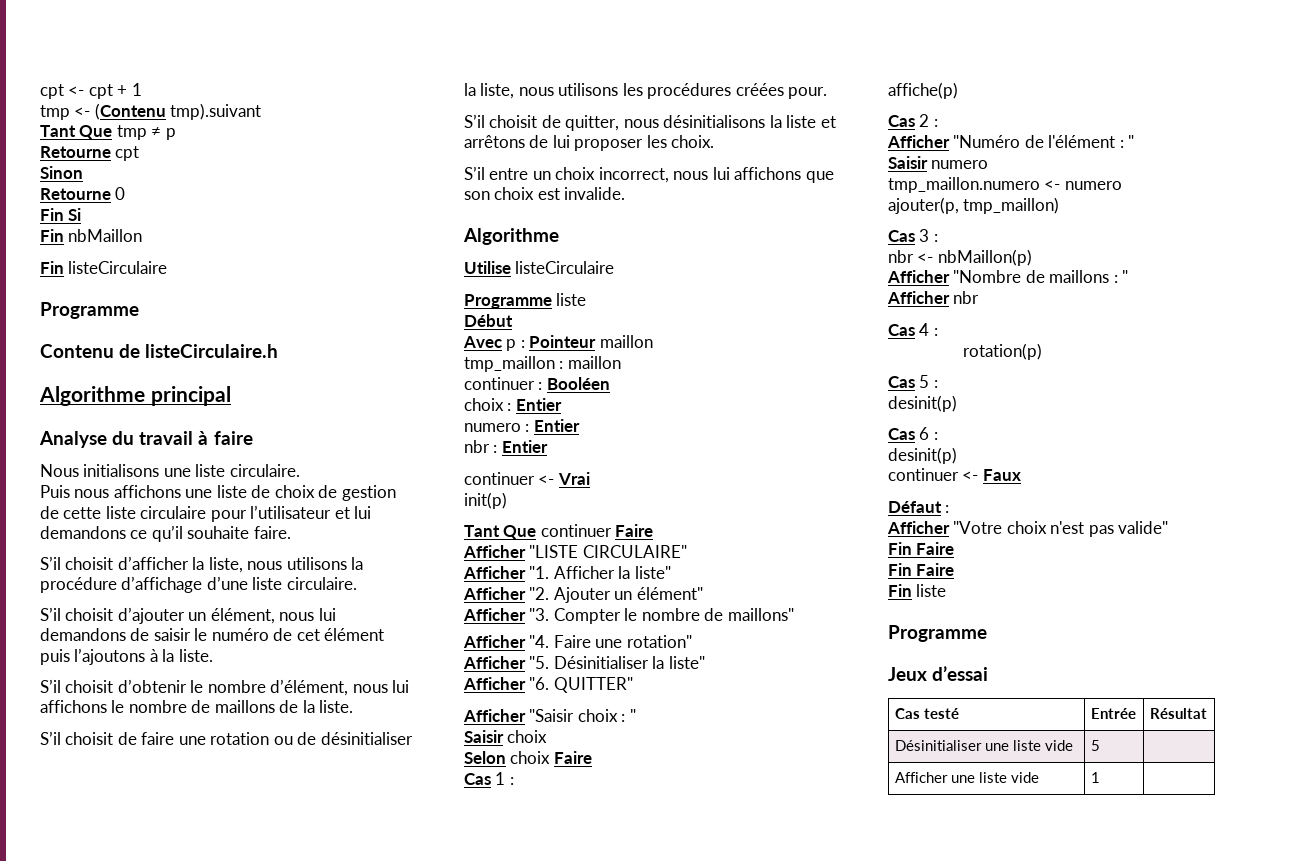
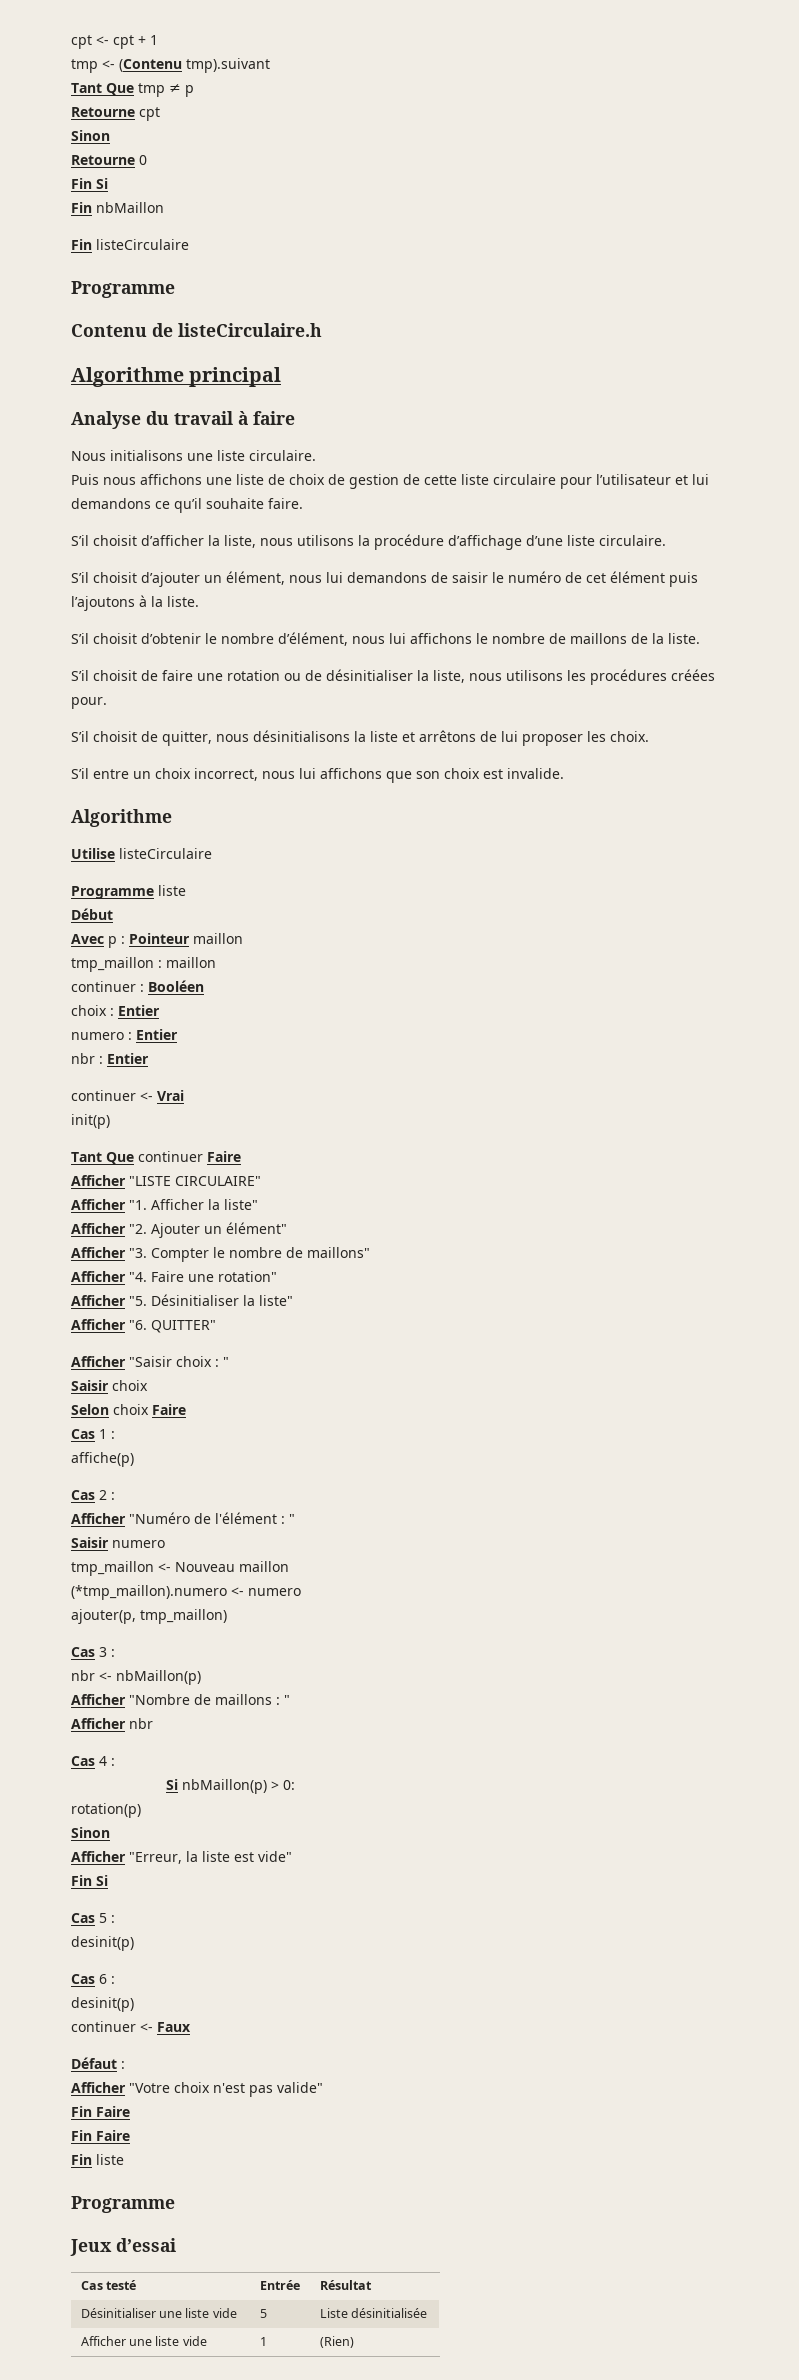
[888,177,1040,193] tmp_maillon.numero -> [71,1561,289,1576] [71,1585,227,1600] tmp_maillon <- Nouveau maillon // (*tmp_maillon).numero
[962,343,1042,360] rotation(p) -> [165,1779,295,1794] [71,1803,141,1818] [71,1827,110,1838] [71,1851,292,1864] [71,1875,108,1886] Si nbMaillon(p) > 0: // rotation(p) // Sinon // Afficher "Erreur, la liste est vide" // Fin Si
(1100, 745) none -> [319,2308,427,2318] Liste désinitialisée
(1100, 777) none -> [319,2336,354,2348] (Rien)

